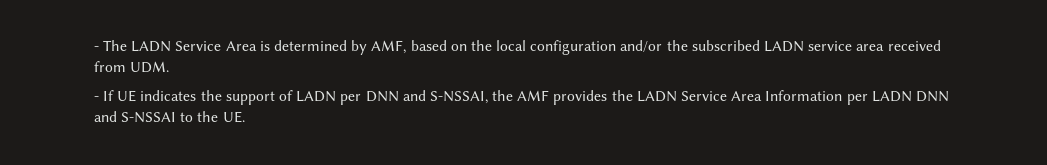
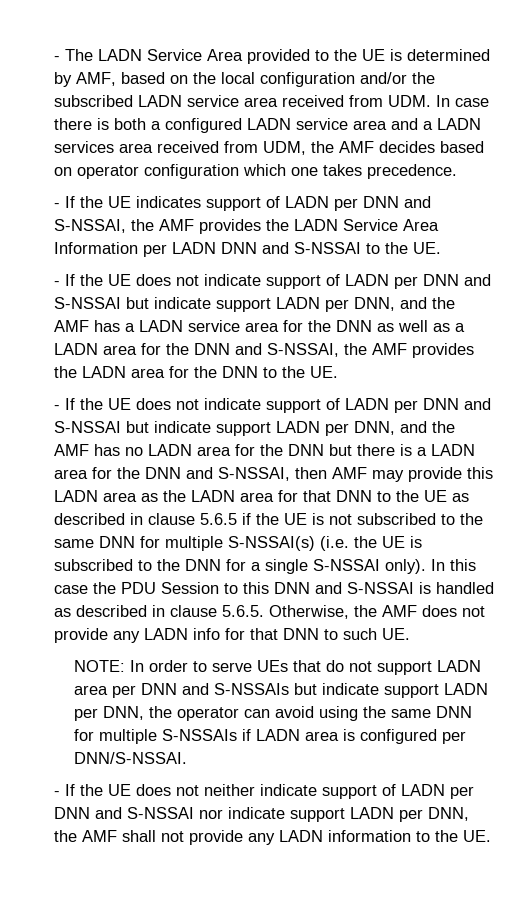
(257, 46) none -> [247,49,386,64] provided to the UE
[93,90,115,101] // - If -> [436,95,490,107] [54,118,482,133] [54,141,485,155] [54,164,458,179] [54,196,104,208] In case there is both a configured LADN service area and a LADN services area received from UDM, the AMF decides based on operator configuration which one takes precedence. // - If the
[200,90,222,101] the -> (202, 202) none
(245, 117) none -> [54,274,492,289] [54,297,456,312] [54,320,466,332] [54,343,475,358] [54,366,339,378] [54,398,492,413] [54,421,456,436] [54,444,476,456] [54,467,494,482] [54,490,470,502] [54,513,484,525] [54,536,423,551] [54,559,477,574] [54,582,495,594] [54,605,486,619] [54,628,411,643] [74,660,482,675] [74,683,489,698] [74,706,473,721] [74,729,467,744] [74,752,188,764] [54,784,475,799] [54,807,470,822] [54,830,492,845] // - If the UE does not indicate support of LADN per DNN and S-NSSAI but indicate support LADN per DNN, and the AMF has a LADN service area for the DNN as well as a LADN area for the DNN and S-NSSAI, the AMF provides the LADN area for the DNN to the UE. // - If the UE does not indicate support of LADN per DNN and S-NSSAI but indicate support LADN per DNN, and the AMF has no LADN area for the DNN but there is a LADN area for the DNN and S-NSSAI, then AMF may provide this LADN area as the LADN area for that DNN to the UE as described in clause 5.6.5 if the UE is not subscribed to the same DNN for multiple S-NSSAI(s) (i.e. the UE is subscribed to the DNN for a single S-NSSAI only). In this case the PDU Session to this DNN and S-NSSAI is handled as described in clause 5.6.5. Otherwise, the AMF does not provide any LADN info for that DNN to such UE. // NOTE: In order to serve UEs that do not support LADN area per DNN and S-NSSAIs but indicate support LADN per DNN, the operator can avoid using the same DNN for multiple S-NSSAIs if LADN area is configured per DNN/S-NSSAI. // - If the UE does not neither indicate support of LADN per DNN and S-NSSAI nor indicate support LADN per DNN, the AMF shall not provide any LADN information to the UE.

